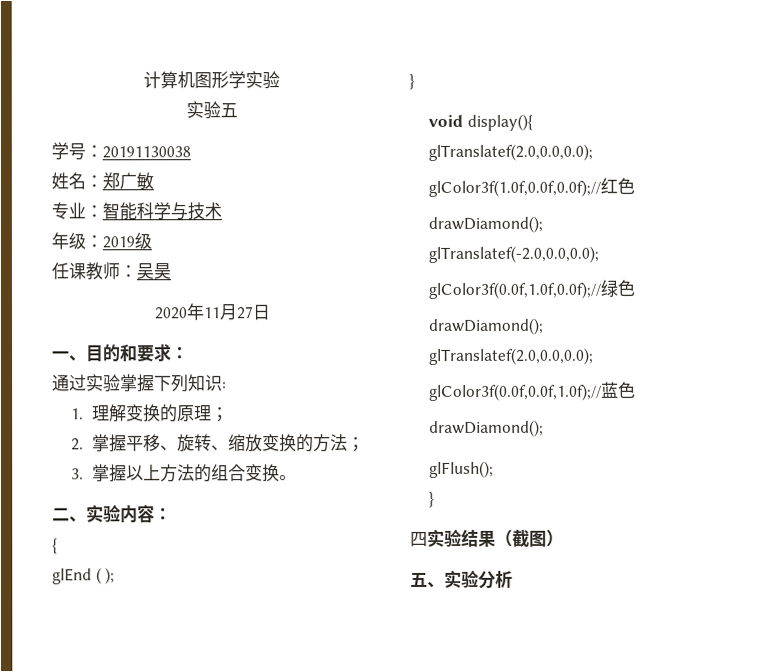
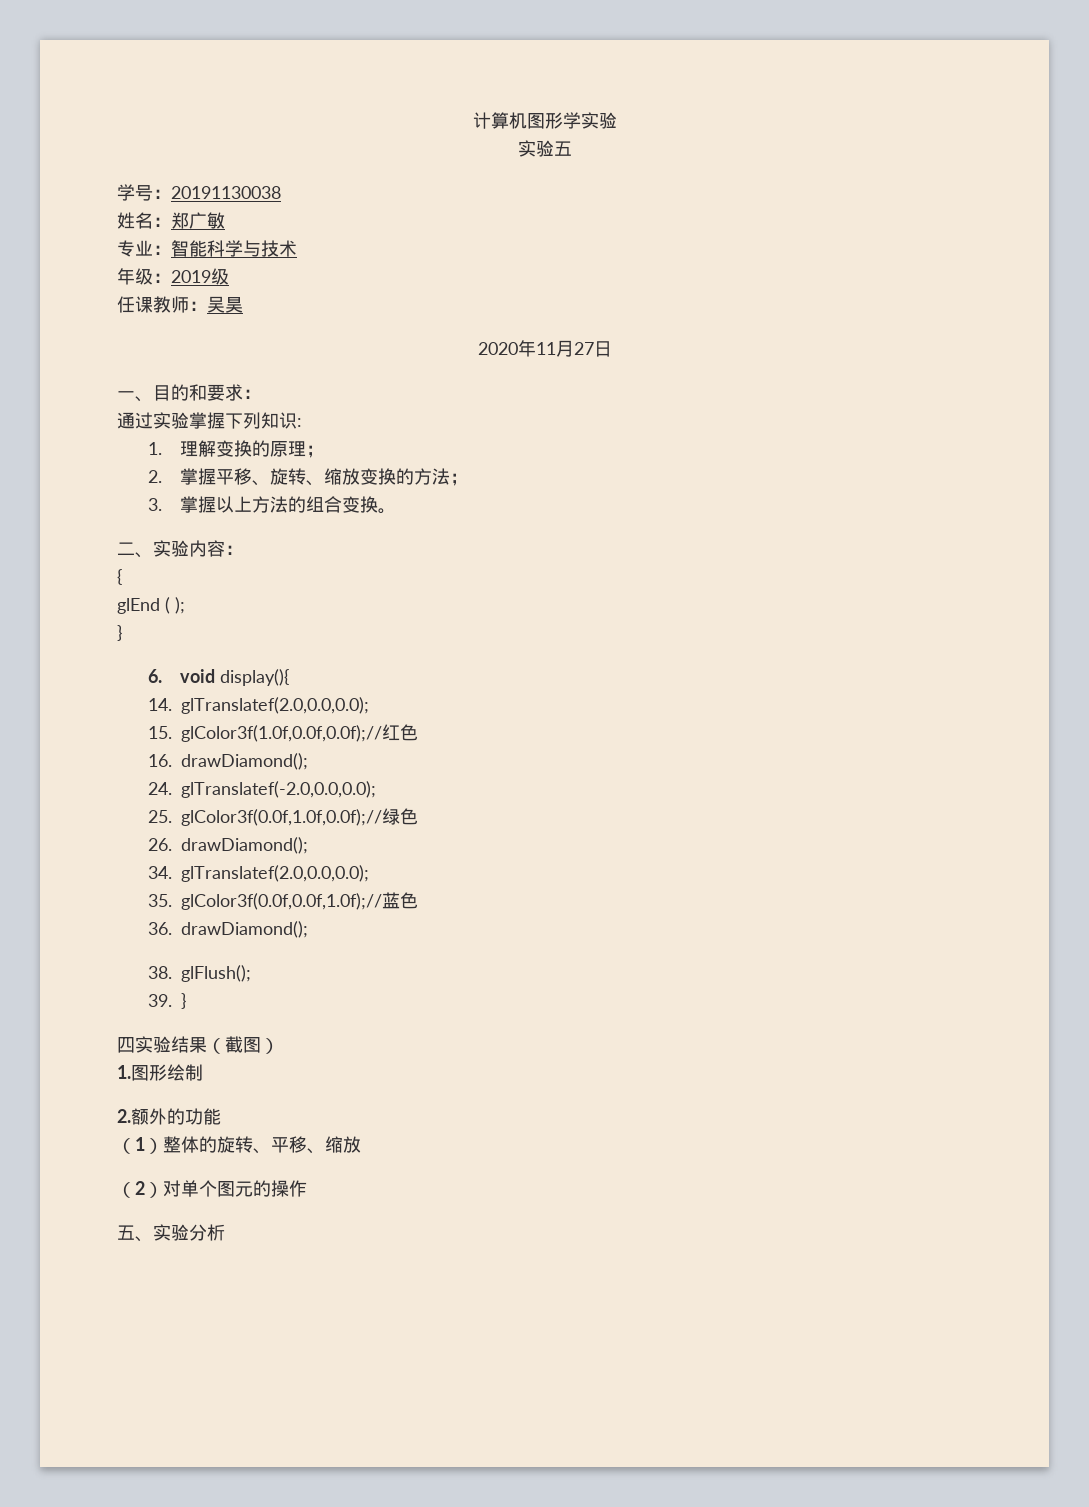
(415, 81) none -> [148,669,163,683] 6.
[428,143,594,161] glTranslatef(2.0,0.0,0.0); // -> [148,697,370,714] [148,726,173,739] 14. glTranslatef(2.0,0.0,0.0); // 15.
[428,215,544,233] drawDiamond(); // -> [148,753,309,770] [148,782,173,795] 16. drawDiamond(); // 24.
(600, 254) none -> [148,810,173,823] 25.
[428,317,544,335] [429,347,595,365] drawDiamond(); // glTranslatef(2.0,0.0,0.0); // -> [148,837,309,854] [148,865,370,882] [148,894,173,907] 26. drawDiamond(); // 34. glTranslatef(2.0,0.0,0.0); // 35.
[429,419,545,437] drawDiamond(); // -> [148,921,309,938] [148,966,173,979] 36. drawDiamond(); // 38.
(495, 469) none -> [148,994,173,1007] 39.
(564, 538) none -> [117,1064,203,1081] [117,1108,221,1125] [117,1136,361,1154] [117,1180,307,1198] // 1.图形绘制 // 2.额外的功能 // （1）整体的旋转、平移、缩放 // （2）对单个图元的操作

